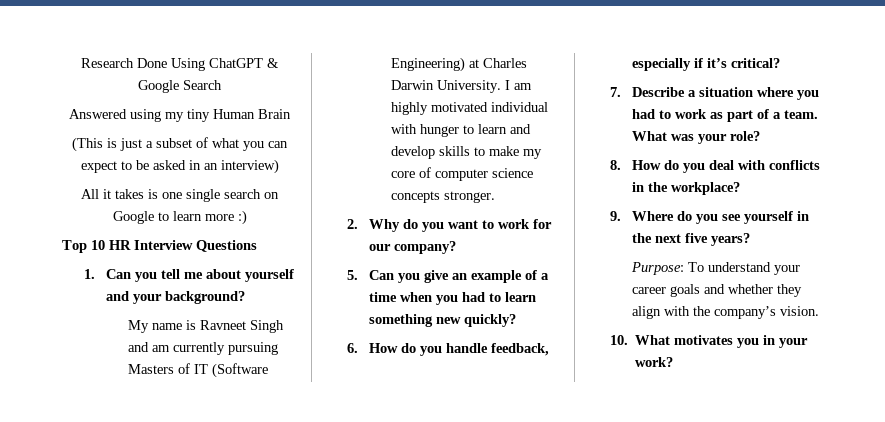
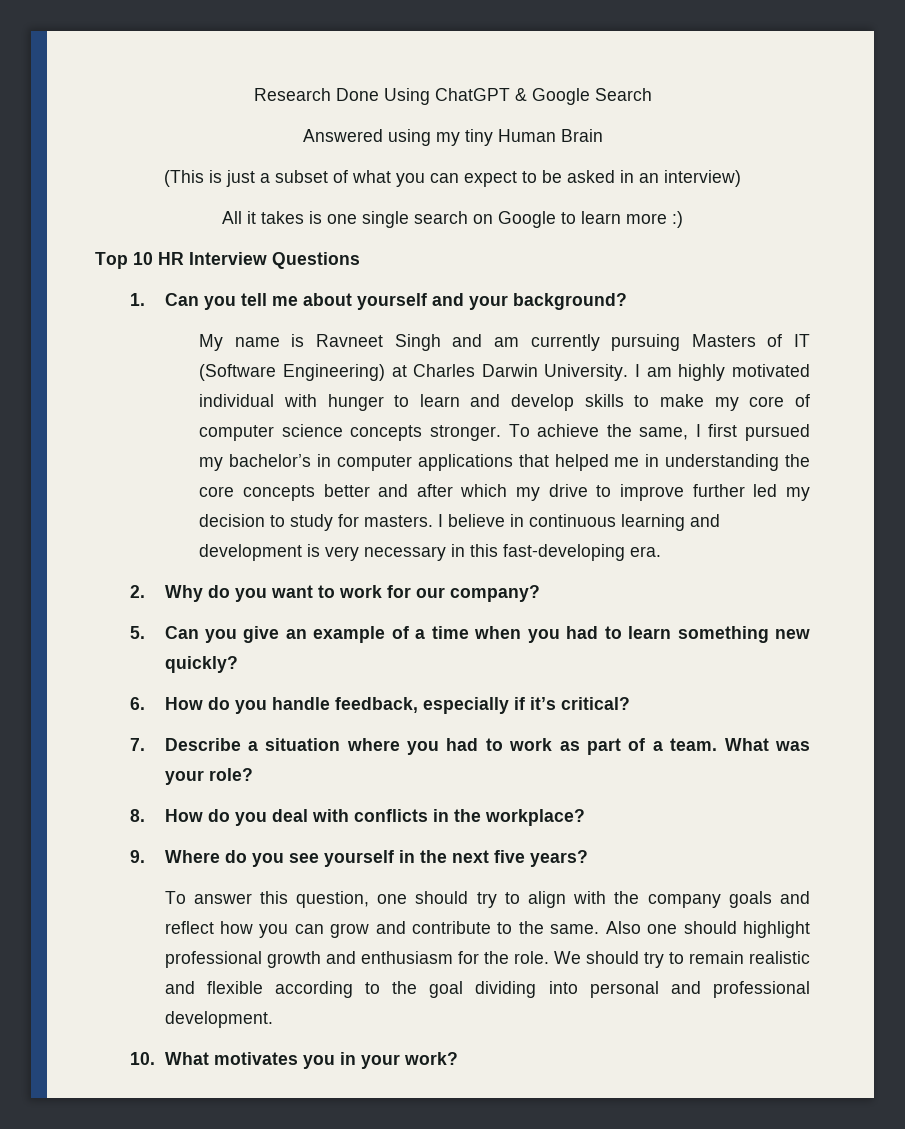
(495, 197) none -> [508,424,811,441] [199,454,811,471] [199,484,811,501] [199,514,721,531] [199,544,662,561] To achieve the same, I first pursued my bachelor’s in computer applications that helped me in understanding the core concepts better and after which my drive to improve further led my decision to study for masters. I believe in continuous learning and development is very necessary in this fast-developing era.
[630,262,800,275] [631,284,802,297] [631,306,819,319] Purpose: To understand your career goals and whether they align with the company’s vision. -> [164,891,810,908] [164,921,810,938] [164,951,811,968] [164,981,811,998] [164,1011,273,1028] To answer this question, one should try to align with the company goals and reflect how you can grow and contribute to the same. Also one should highlight professional growth and enthusiasm for the role. We should try to remain realistic and flexible according to the goal dividing into personal and professional development.

